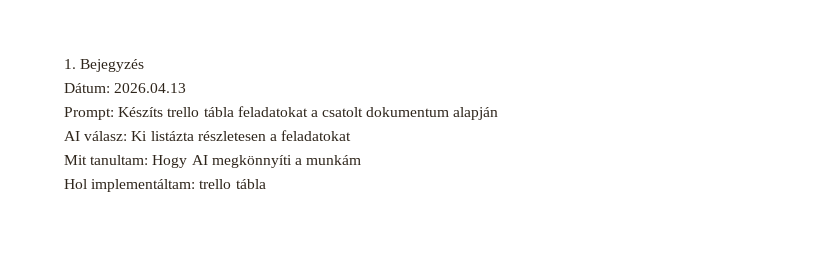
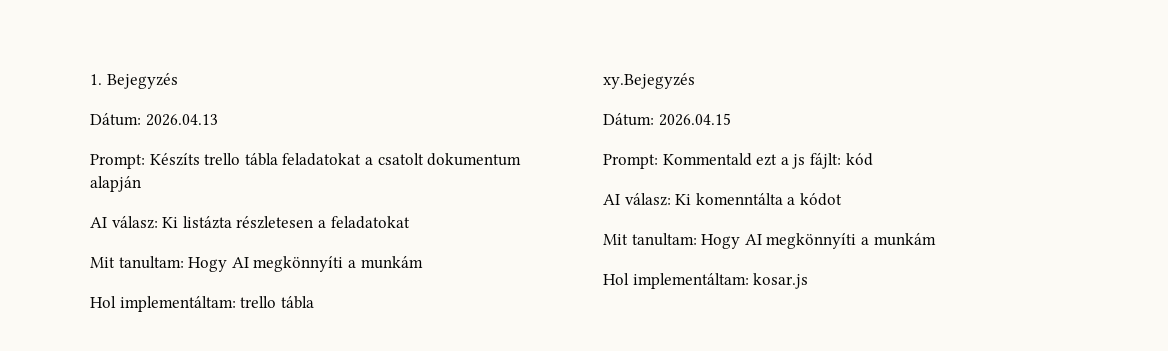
(266, 184) none -> [603,73,695,89] [603,113,731,126] [603,153,873,169] [603,193,842,206] [603,233,936,249] [603,273,809,289] // xy.Bejegyzés // Dátum: 2026.04.15 // Prompt: Kommentald ezt a js fájlt: kód // AI válasz: Ki komenntálta a kódot // Mit tanultam: Hogy AI megkönnyíti a munkám // Hol implementáltam: kosar.js

